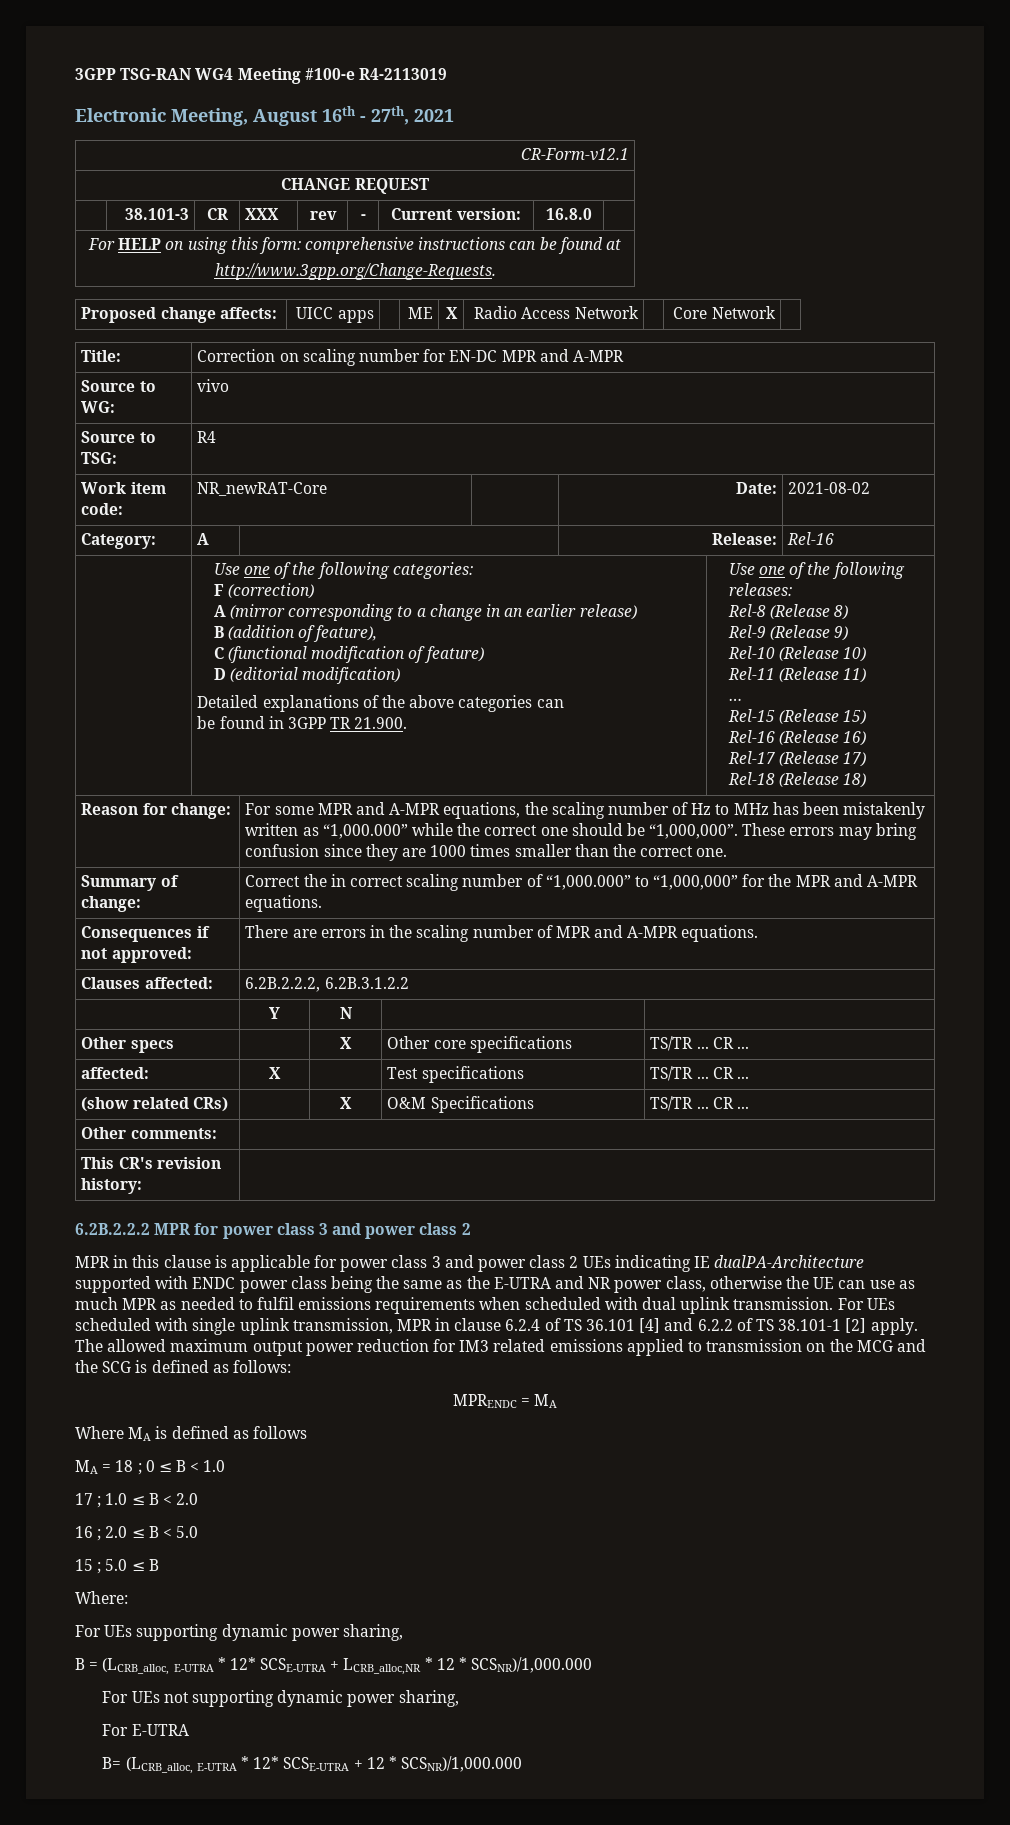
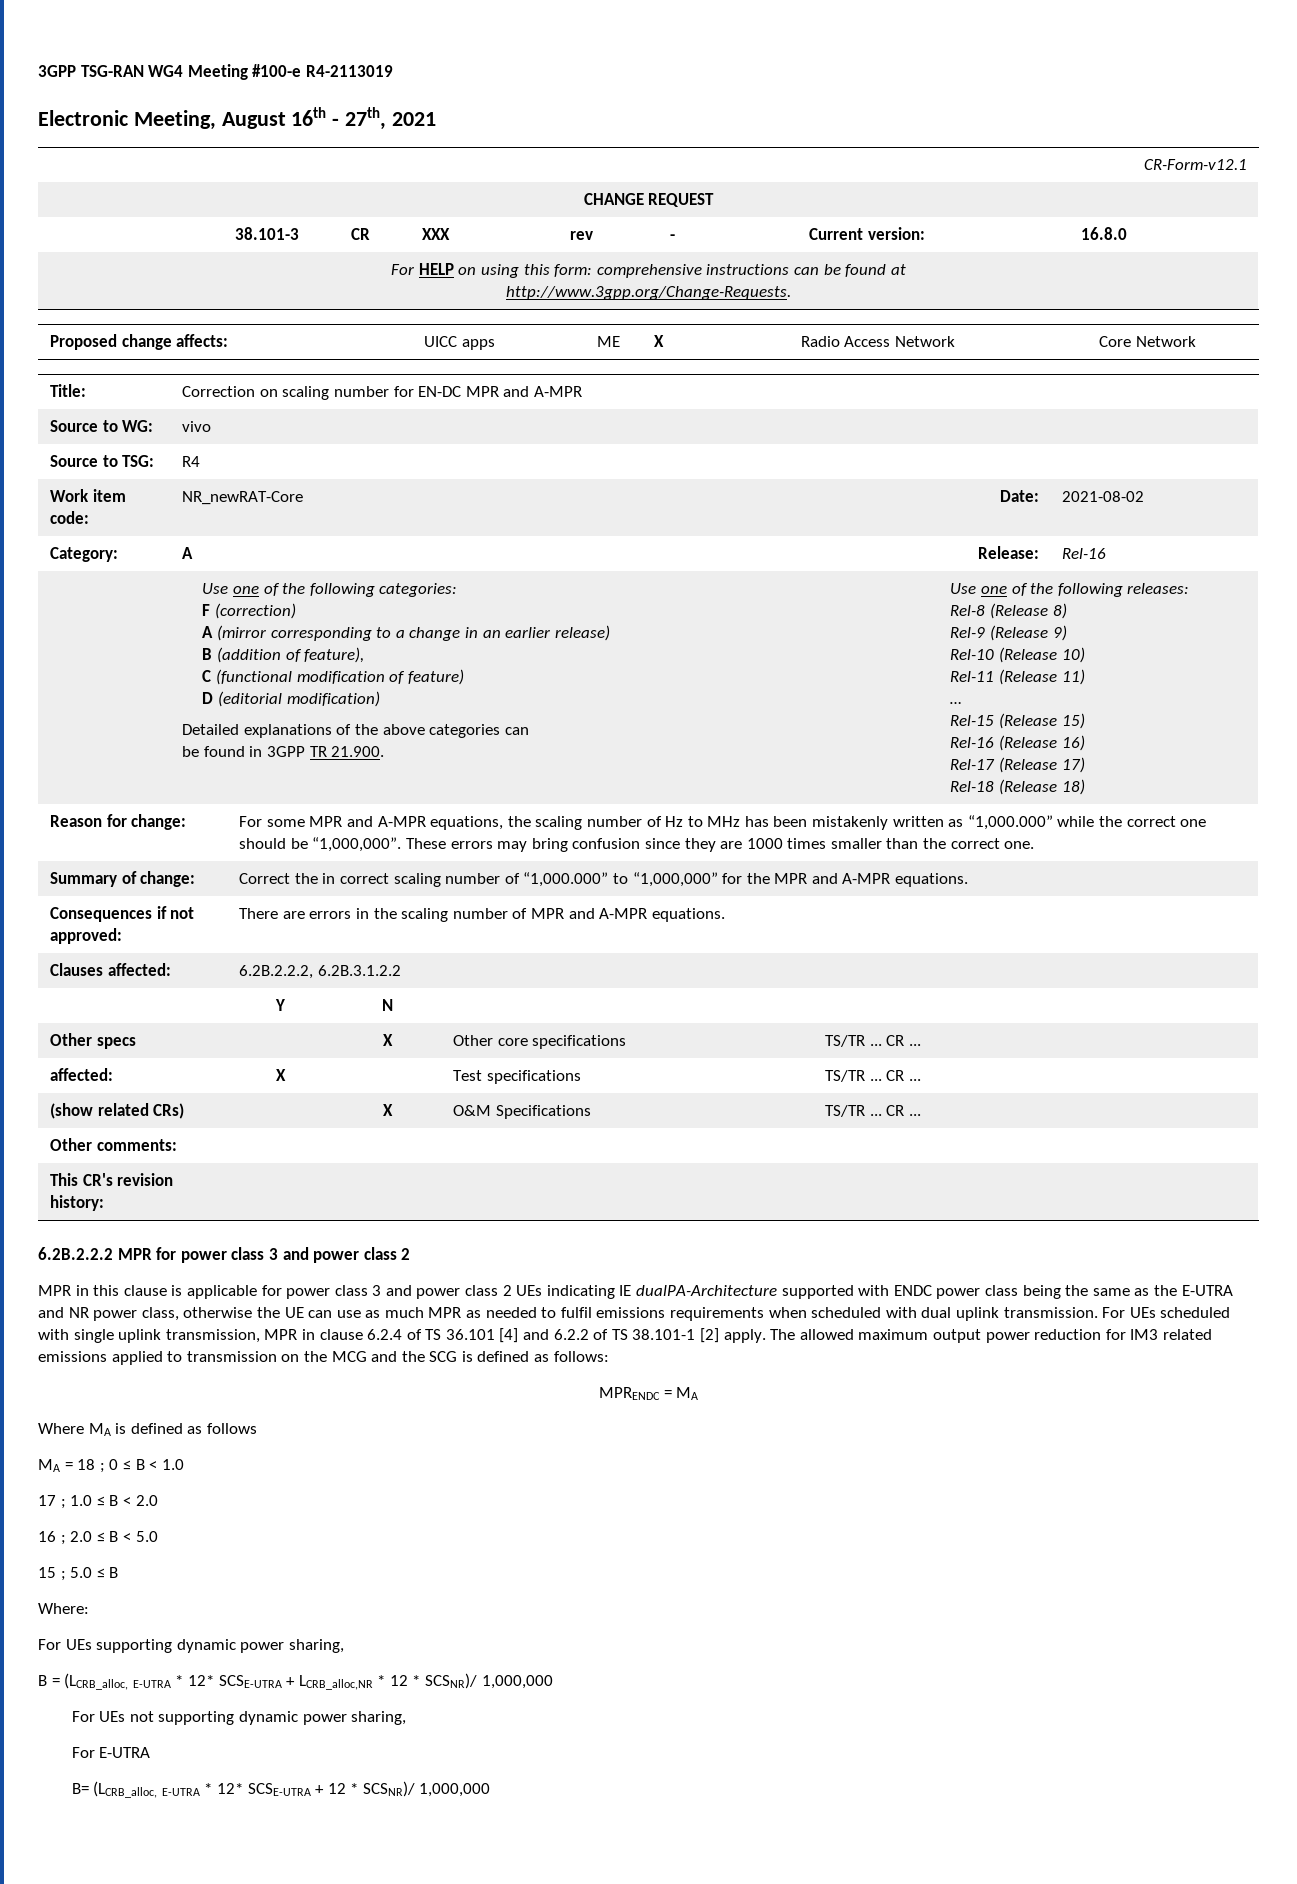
[471,1657,593,1673] SCSNR)/1,000.000 -> [425,1673,553,1689] SCSNR)/ 1,000,000
[401,1756,523,1772] SCSNR)/1,000.000 -> [362,1781,491,1797] SCSNR)/ 1,000,000

